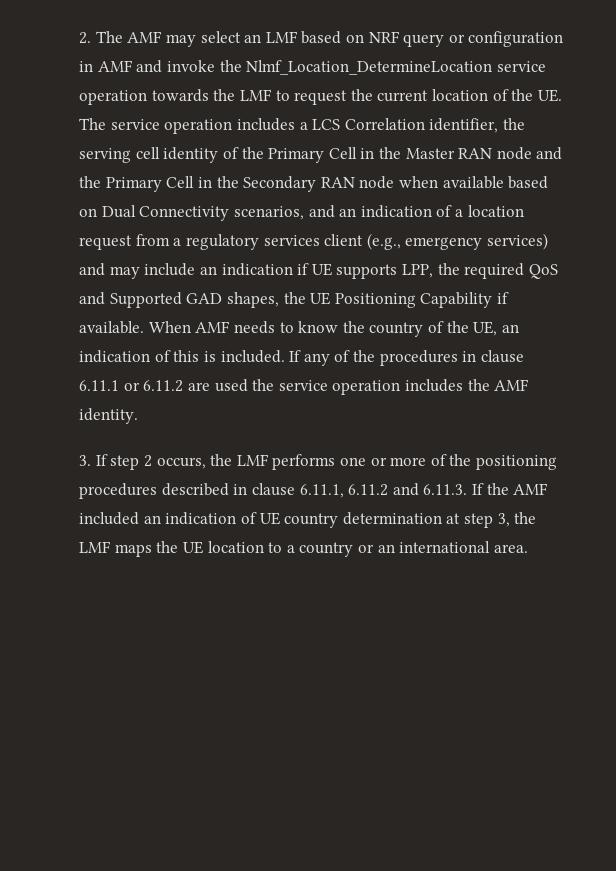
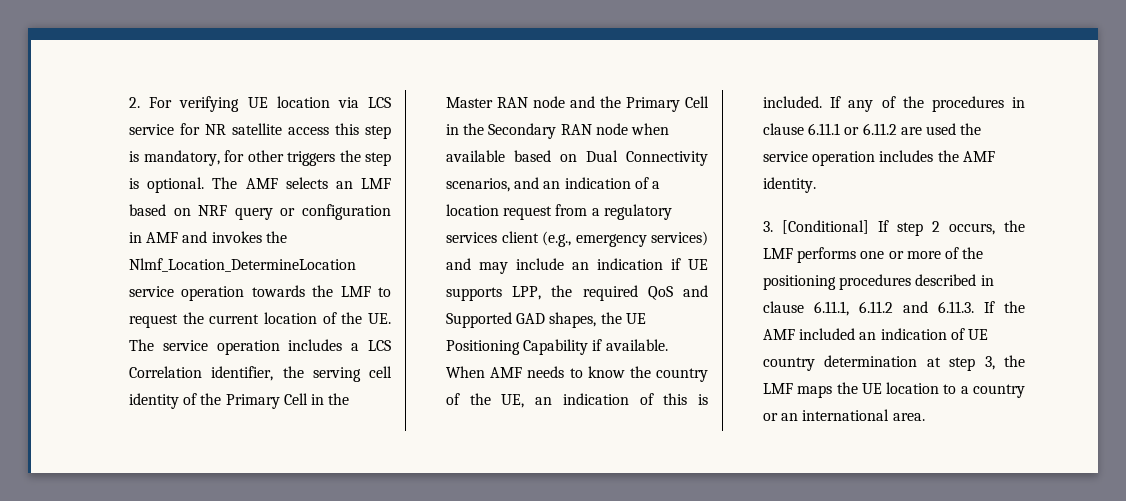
[95,31,241,47] The AMF may select -> [149,96,391,112] [129,123,391,139] [129,150,391,166] [129,177,328,193] For verifying UE location via LCS service for NR satellite access this step is mandatory, for other triggers the step is optional. The AMF selects
[166,60,215,72] invoke -> [211,231,262,243] invokes
(92, 460) none -> [782,220,870,234] [Conditional]

